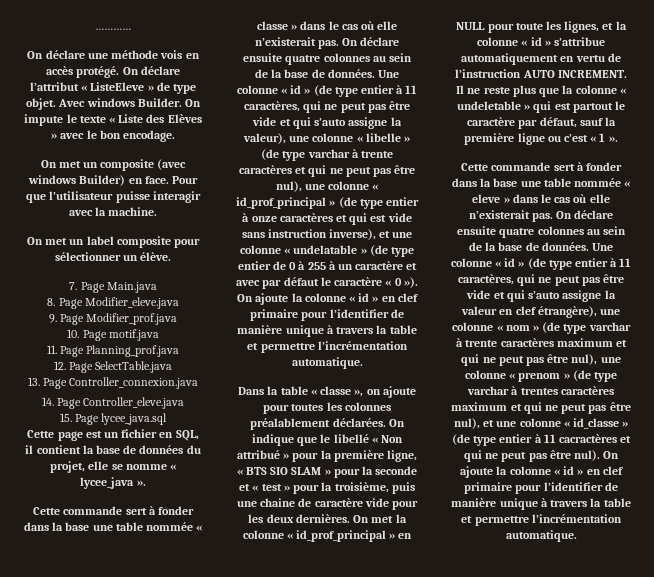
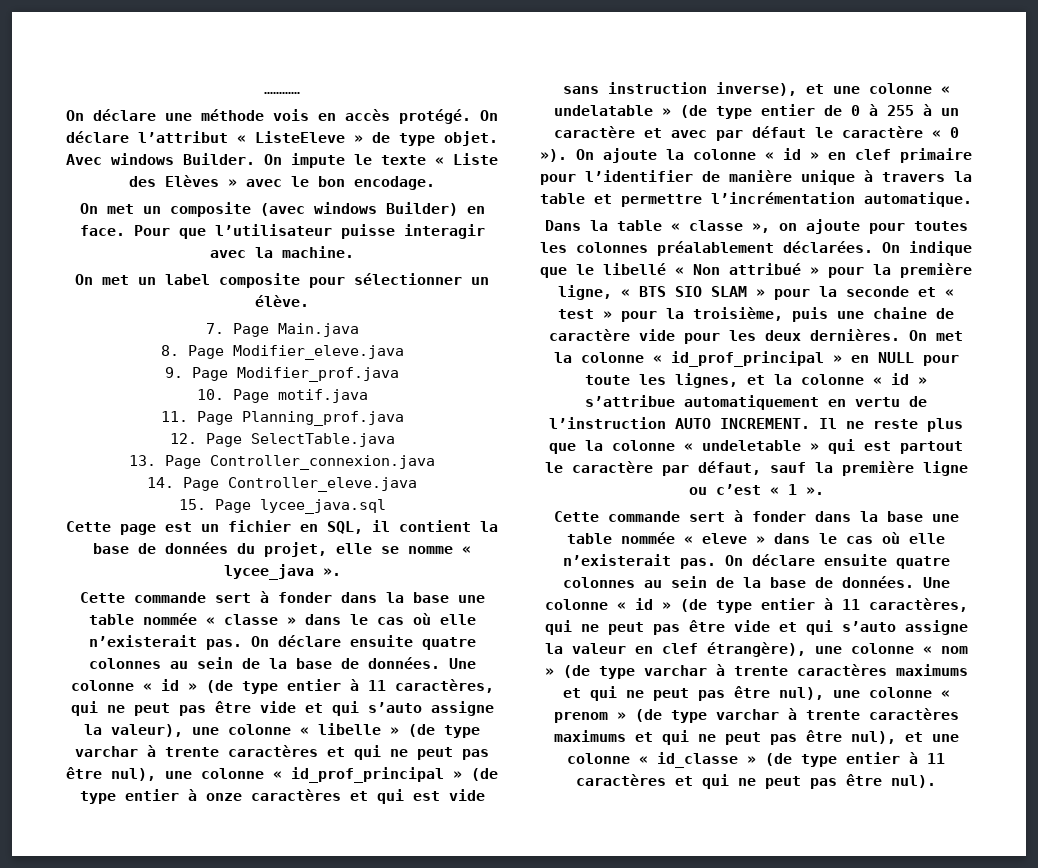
[556,338,613,347] maximum -> [895,664,968,676] maximums
[520,386,614,395] [451,402,508,411] trentes caractères maximum -> [805,708,959,720] [553,730,626,742] trente caractères maximums
[558,434,617,443] cacractères -> [576,774,666,786] caractères
[603,451,620,459] [460,466,623,478] [464,482,618,494] [451,498,631,510] [461,514,622,526] [505,530,577,542] On ajoute la colonne « id » en clef primaire pour l’identifier de manière unique à travers la table et permettre l’incrémentation automatique. -> (936, 781) none

